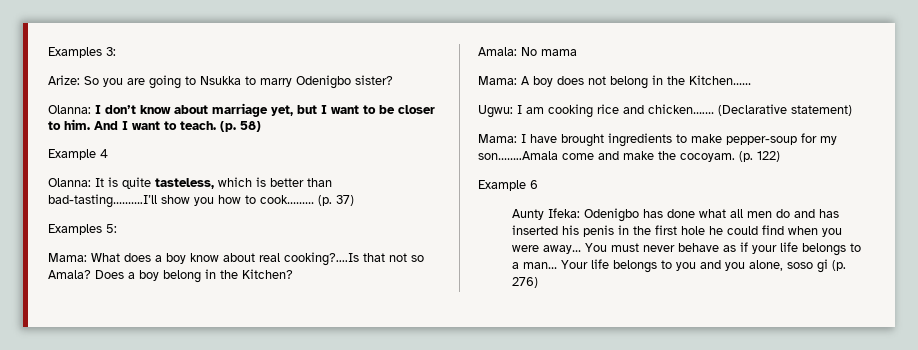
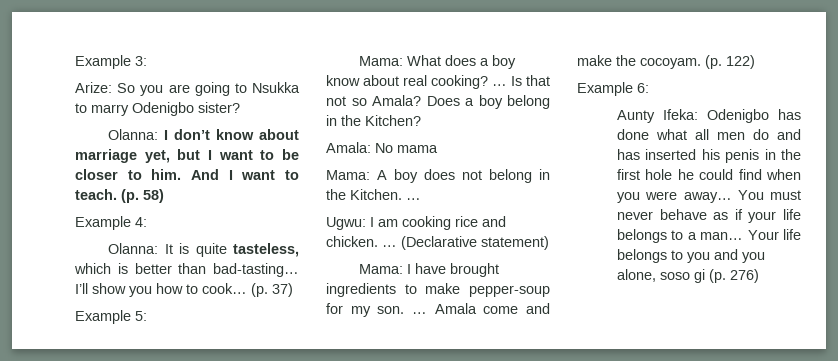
[48,47,102,58] Examples -> [75,55,131,69] Example
[100,149,108,158] 4 -> [135,217,147,227] 4:
[48,194,157,208] bad-tasting……….I’ll -> [213,263,299,277] [75,283,88,294] bad-tasting… I’ll
[260,195,314,204] cook……… -> [202,283,247,294] cook…
[48,224,102,235] Examples -> [75,310,131,324] Example
[284,252,359,266] cooking?....Is -> [431,75,522,89] cooking? … Is
[689,75,751,85] Kitchen…… -> [350,189,421,200] Kitchen. …
[648,104,714,114] chicken….… -> [326,236,397,247] chicken. …
[478,151,558,160] son……..Amala -> [377,303,477,314] son. … Amala
[530,180,538,189] 6 -> [637,83,649,93] 6:

